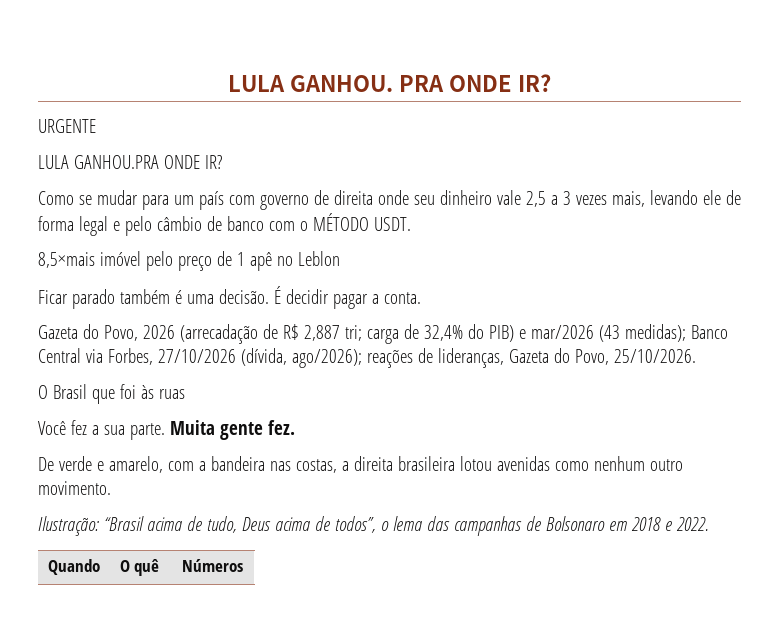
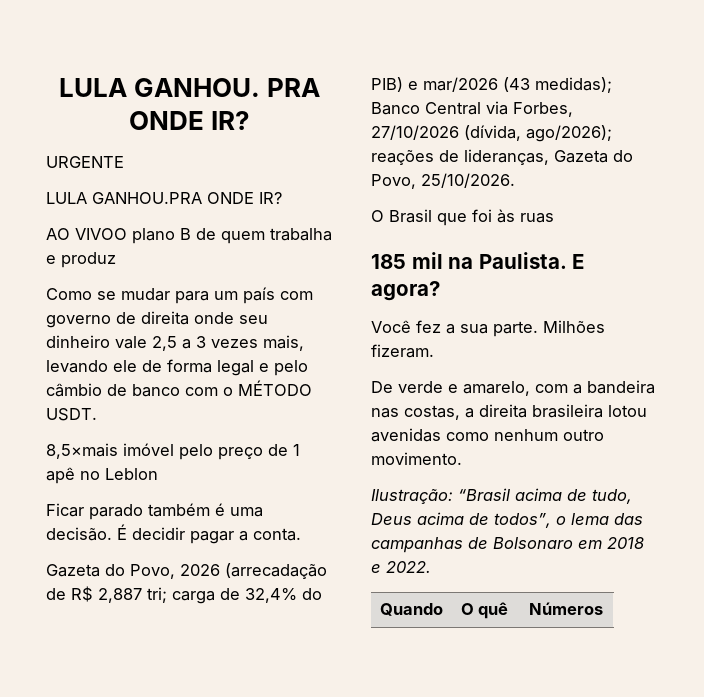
(222, 162) none -> [46,228,332,244] [46,252,116,268] // AO VIVOO plano B de quem trabalha e produz
(185, 394) none -> [371,252,585,269] [371,281,440,301] // 185 mil na Paulista. E agora?
[169,420,295,440] Muita gente fez. -> [543,320,605,333] [371,344,434,358] Milhões fizeram.

